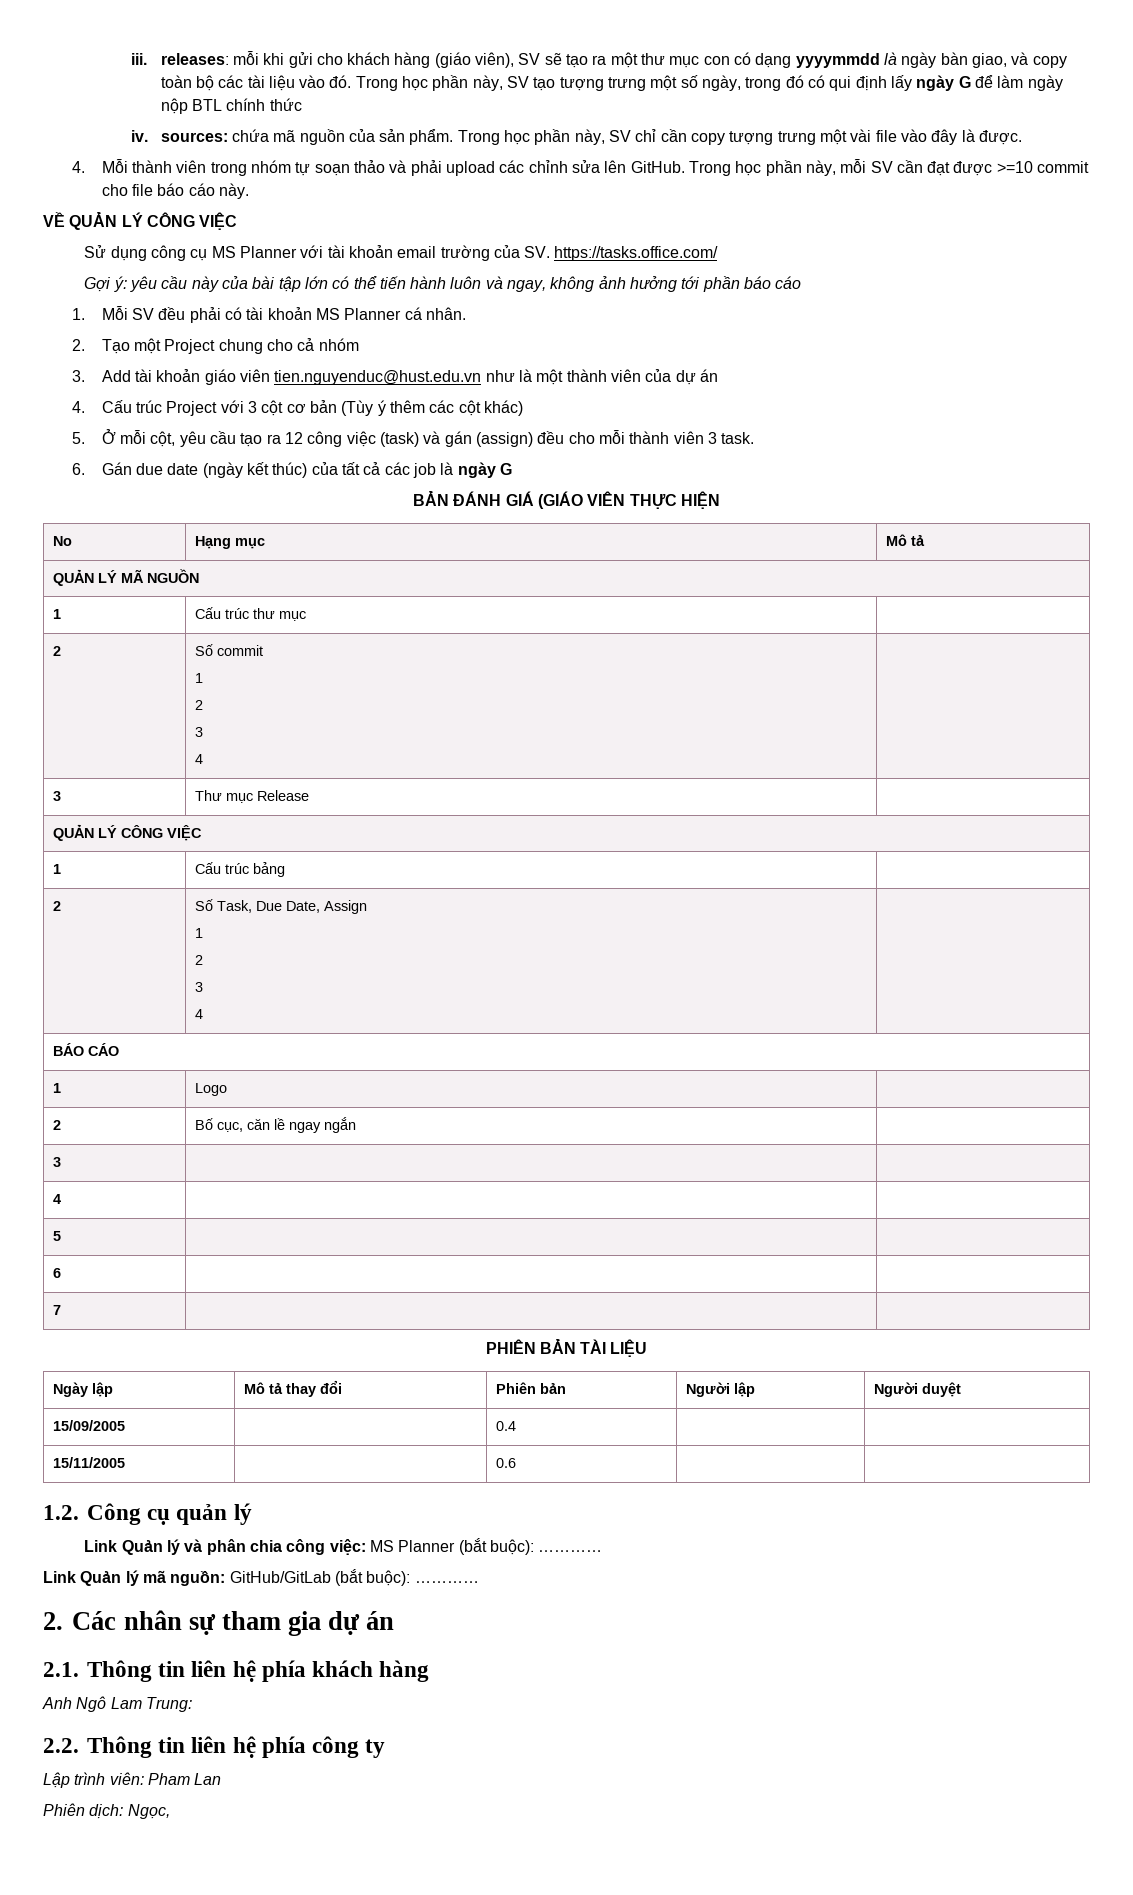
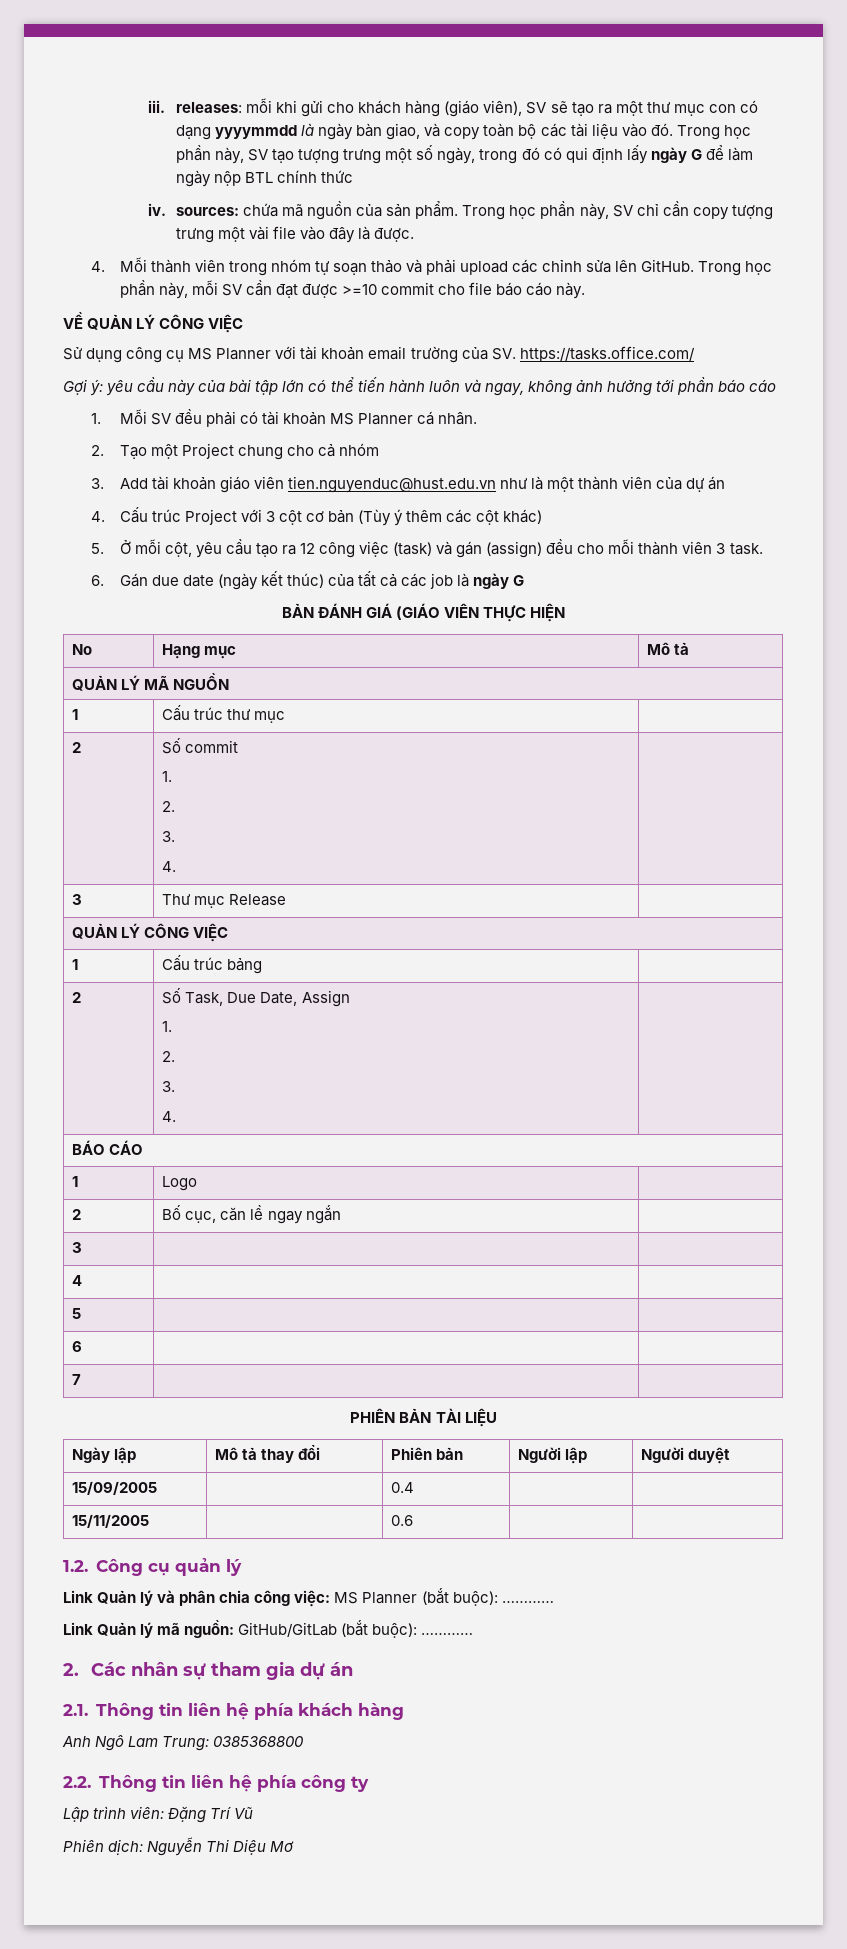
[195,673,204,683] [195,700,204,710] [195,727,204,737] [195,754,204,764] 1 // 2 // 3 // 4 -> [162,771,173,782] [162,801,176,812] [162,831,176,842] [162,861,177,872] 1. // 2. // 3. // 4.
[195,928,204,938] [195,955,204,965] [195,982,204,992] [195,1009,204,1019] 1 // 2 // 3 // 4 -> [162,1021,173,1032] [162,1051,176,1062] [162,1081,176,1092] [162,1111,177,1122] 1. // 2. // 3. // 4.
(192, 1704) none -> [213,1736,305,1747] 0385368800
[147,1773,222,1785] Pham Lan -> [168,1806,254,1823] Đặng Trí Vũ
[127,1804,170,1819] Ngọc, -> [147,1837,295,1856] Nguyễn Thi Diệu Mơ

